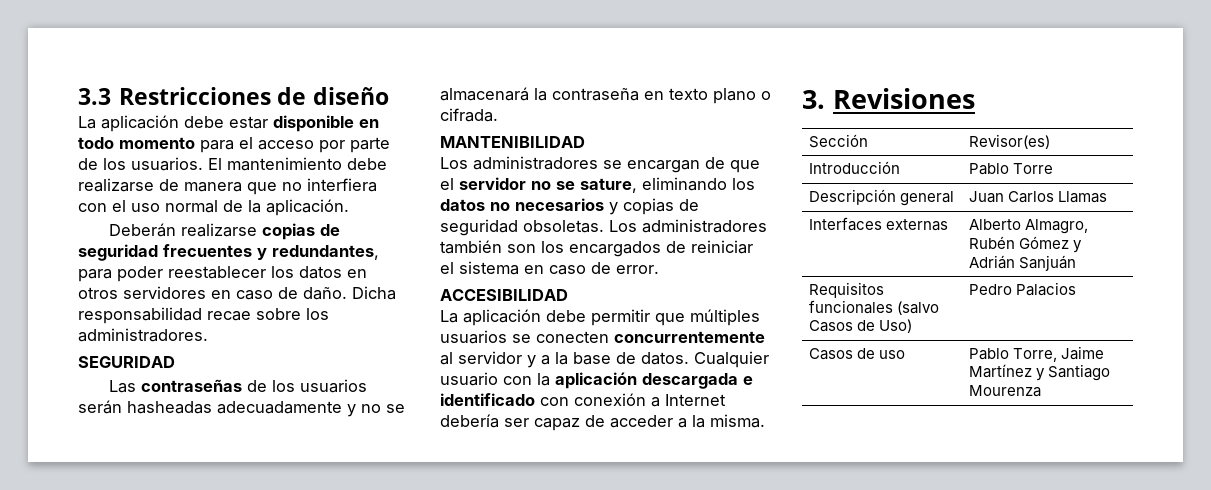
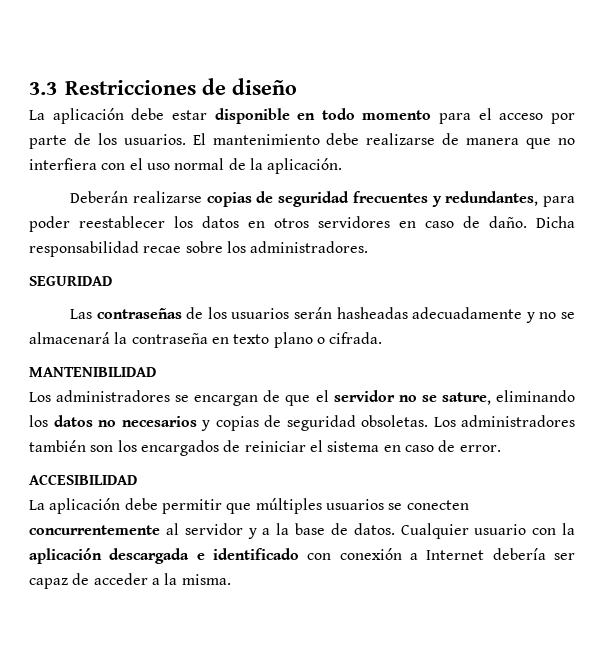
[802,88,976,109] [808,134,868,148] [968,134,1050,149] [808,161,900,174] [968,163,1053,175] [808,189,954,206] [968,191,1107,203] [808,217,948,231] [968,219,1088,234] [968,236,1082,253] [968,255,1076,271] [808,282,884,298] [808,300,939,315] [808,319,912,333] [968,282,1076,296] [808,348,905,360] [968,346,1104,362] [968,364,1110,381] [968,385,1041,397] // 3. Revisiones // Sección | Revisor(es) // Introducción | Pablo Torre // Descripción general | Juan Carlos Llamas // Interfaces externas | Alberto Almagro, Rubén Gómez y Adrián Sanjuán // Requisitos funcionales (salvo Casos de Uso) | Pedro Palacios // Casos de uso | Pablo Torre, Jaime Martínez y Santiago Mourenza -> (231, 579) none

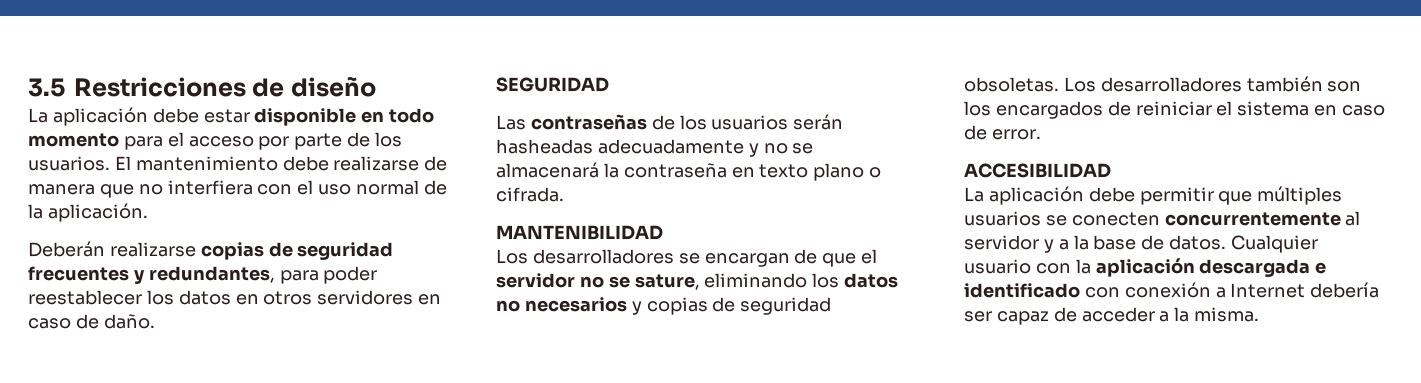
[29,82,57,95] 3.3 -> [28,78,65,97] 3.5
[536,216,575,228] [29,241,369,257] Dicha responsabilidad recae sobre los administradores. -> (155, 321) none
[56,390,171,402] administradores -> [532,249,674,264] desarrolladores
[461,415,575,427] administradores -> [1100,77,1242,92] desarrolladores

